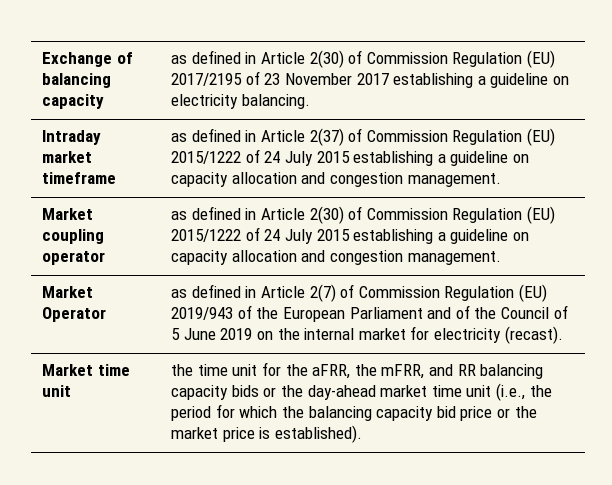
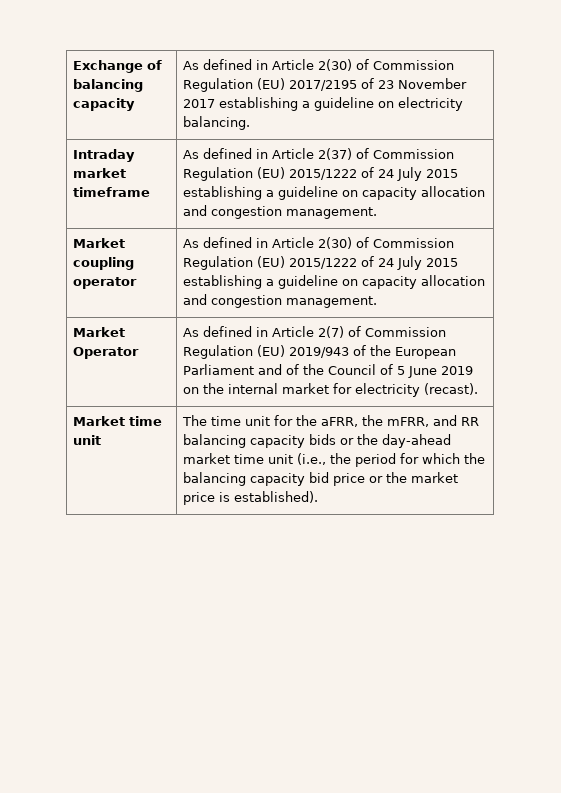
[171,55,188,64] as -> [182,61,199,70] As
[171,133,188,142] as -> [182,150,199,159] As
[171,211,188,220] as -> [182,239,199,248] As
[171,289,188,298] as -> [182,328,199,337] As
[171,364,194,376] the -> [181,415,207,426] The

